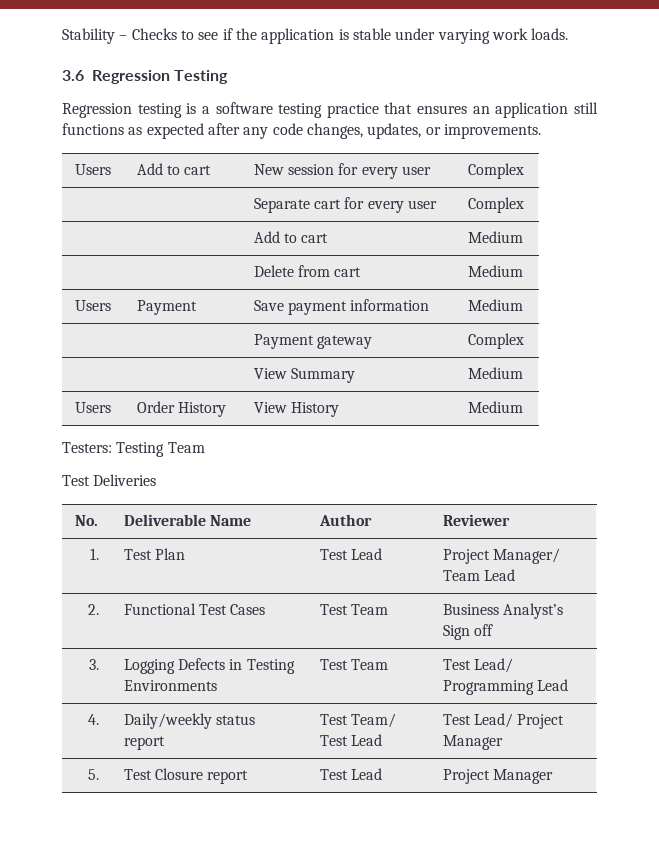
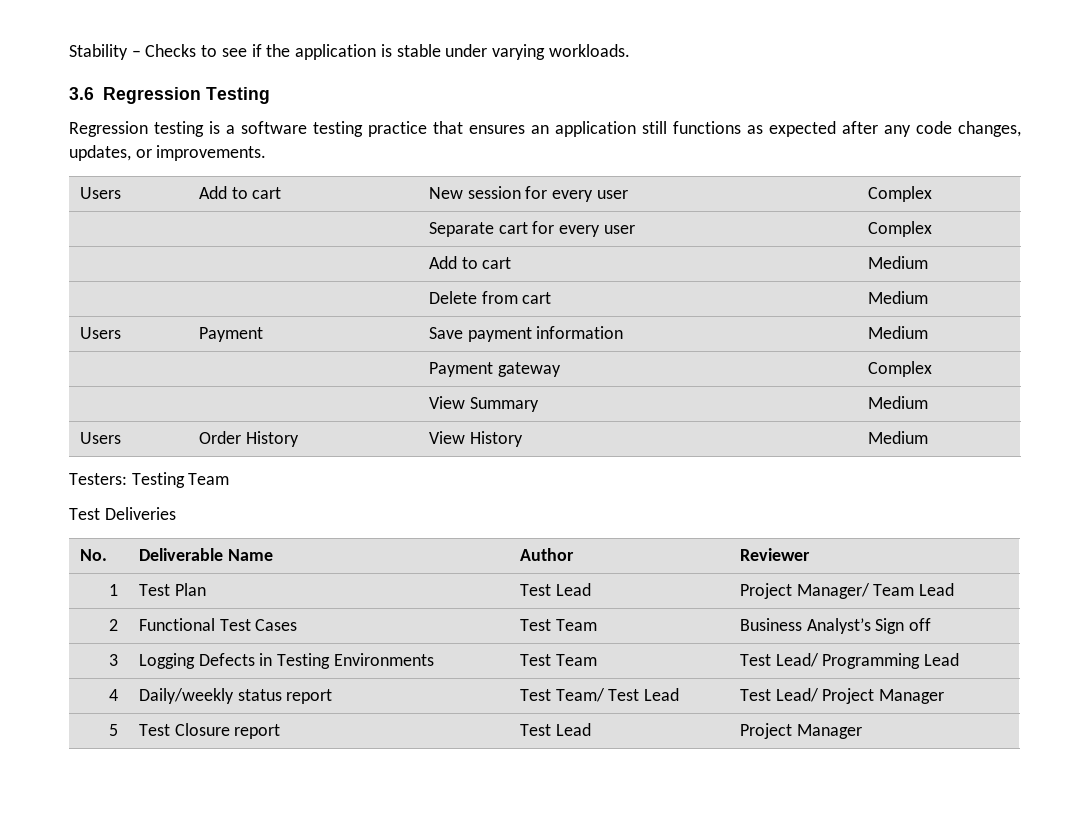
[491,28,569,40] work loads. -> [548,44,630,57] workloads.
[90,548,100,560] 1. -> [108,584,118,596] 1
[88,604,100,615] 2. -> [108,619,118,631] 2
[89,659,100,670] 3. -> [108,654,118,666] 3
[88,714,100,725] 4. -> [108,689,118,701] 4
[88,769,100,780] 5. -> [108,724,118,736] 5

